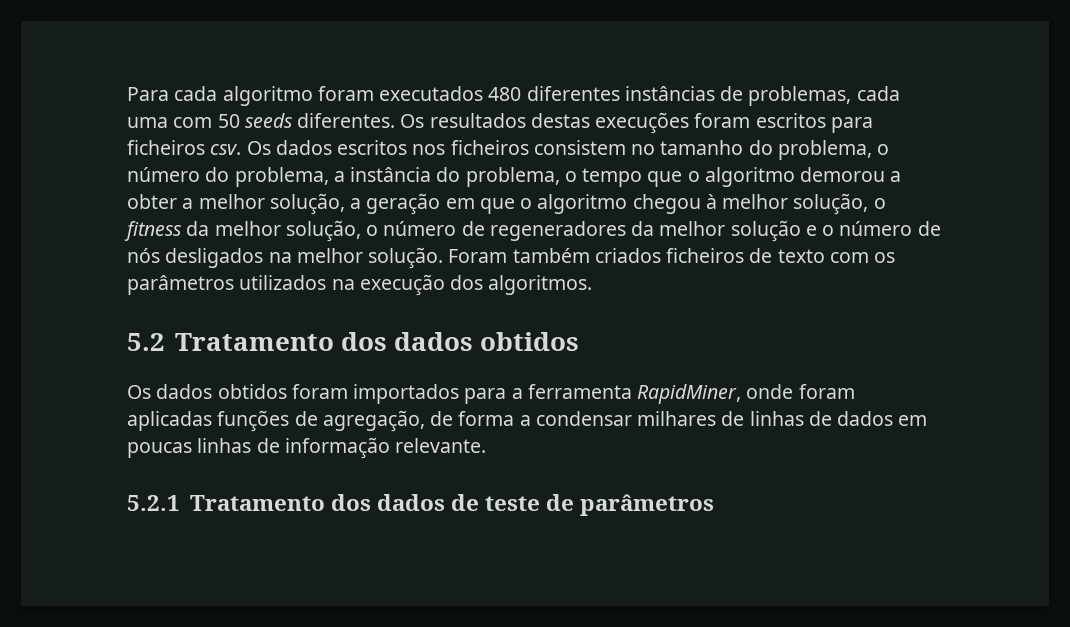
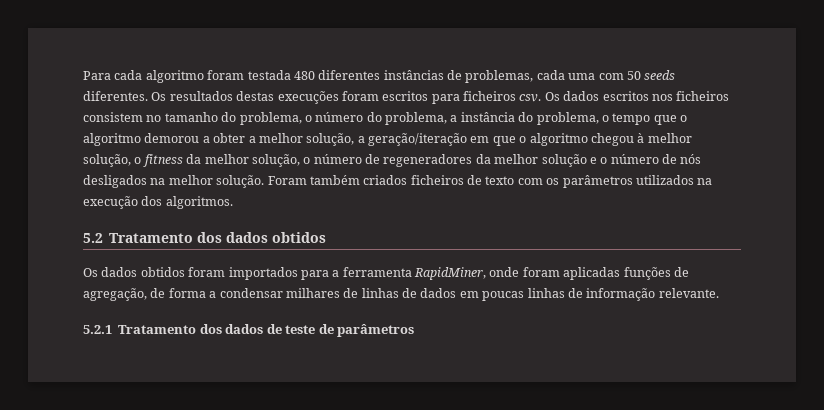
[379,86,484,101] executados -> [247,70,291,80] testada
[366,193,441,215] geração -> [368,133,467,146] geração/iteração

